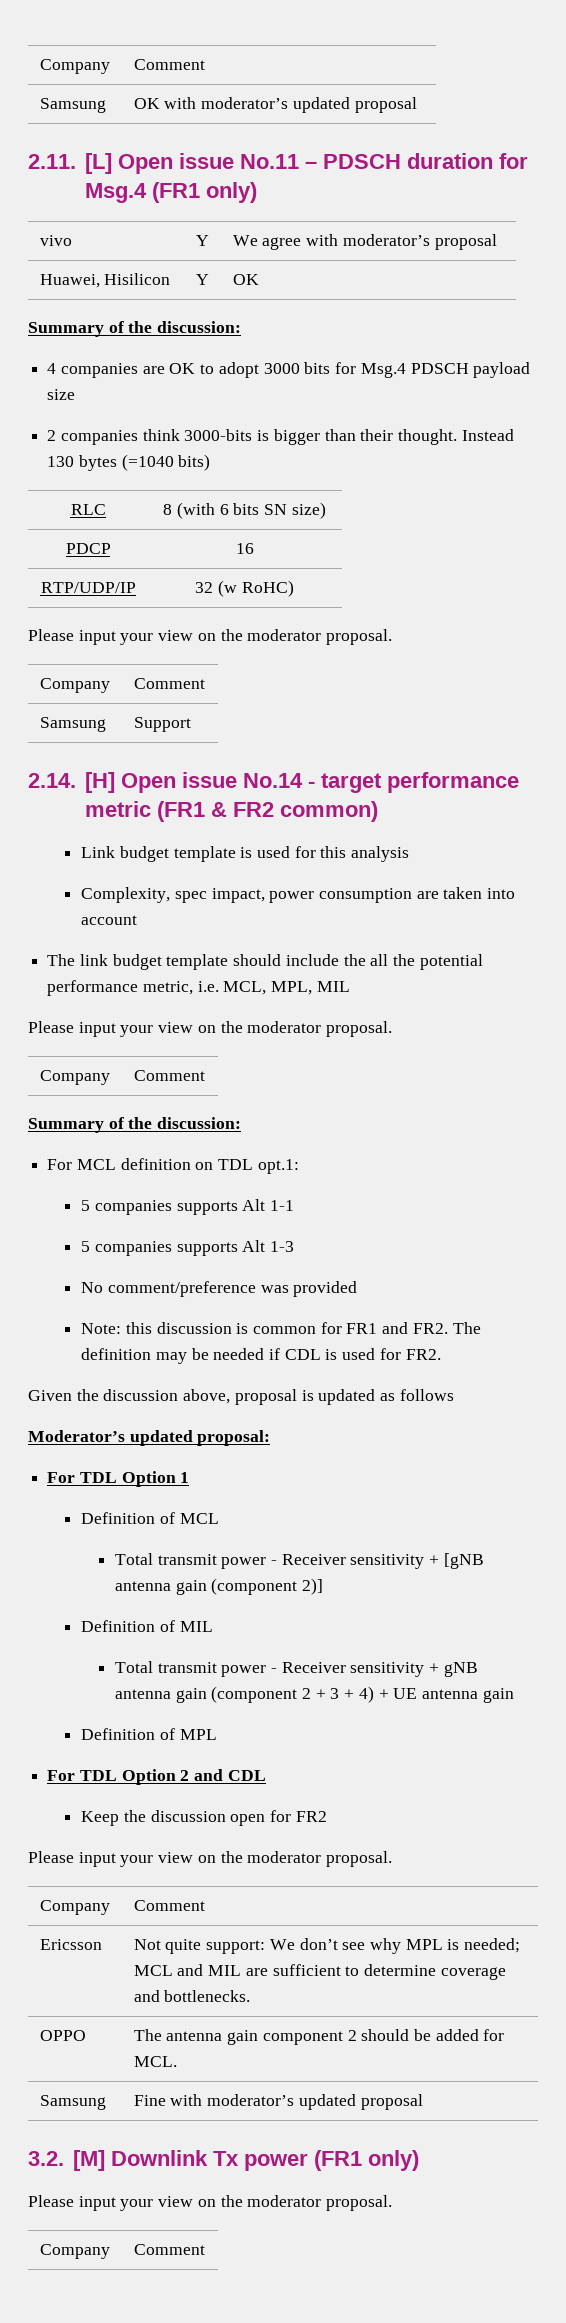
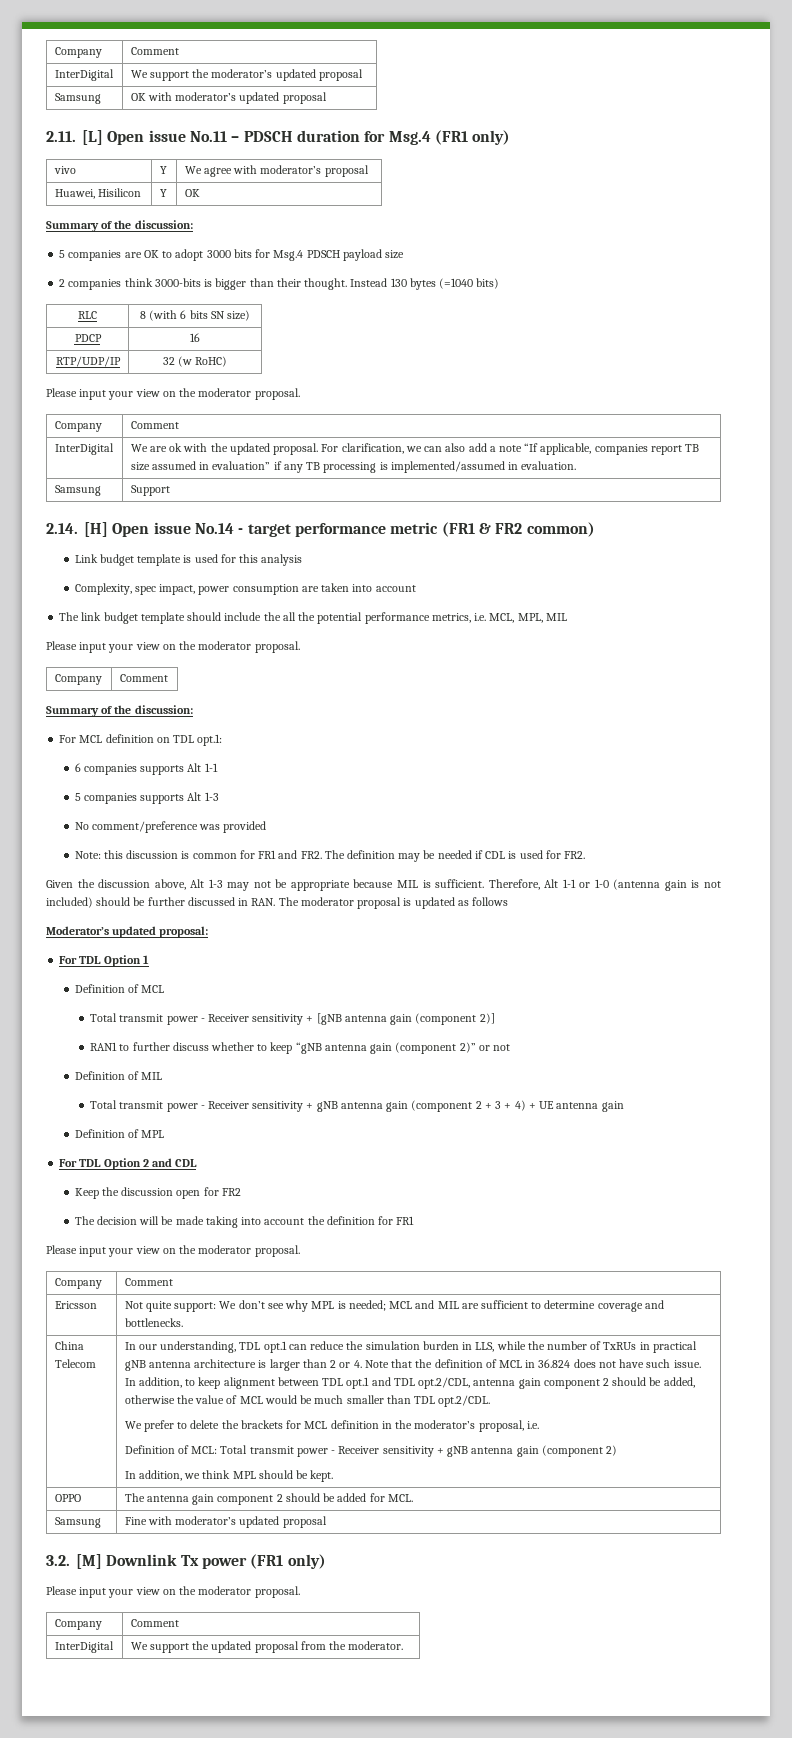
[39,59,110,74] [133,59,205,70] Company | Comment -> [54,47,102,58] [130,47,179,55] [54,69,114,81] [130,69,363,81] Company | Comment // InterDigital | We support the moderator’s updated proposal
[47,363,57,374] 4 -> [59,250,66,258] 5
(205, 683) none -> [54,443,114,455] [130,443,700,455] [130,461,577,473] // InterDigital | We are ok with the updated proposal. For clarification, we can also add a note “If applicable, companies report TB size assumed in evaluation” if any TB processing is implemented/assumed in evaluation.
[142,981,193,995] metric, -> [431,613,471,623] metrics,
[81,1200,91,1211] 5 -> [74,763,81,772] 6
(231, 1396) none -> [190,879,721,891] [46,897,354,908] Alt 1-3 may not be appropriate because MIL is sufficient. Therefore, Alt 1-1 or 1-0 (antenna gain is not included) should be further discussed in RAN. The moderator
(324, 1586) none -> [90,1042,511,1054] // RAN1 to further discuss whether to keep “gNB antenna gain (component 2)” or not
(327, 1816) none -> [74,1216,415,1228] // The decision will be made taking into account the definition for FR1
(251, 1996) none -> [54,1341,84,1350] [54,1359,96,1368] [124,1341,697,1353] [124,1359,701,1371] [124,1377,695,1389] [124,1395,491,1407] [124,1420,539,1432] [124,1445,617,1457] [124,1470,334,1482] // China Telecom | In our understanding, TDL opt.1 can reduce the simulation burden in LLS, while the number of TxRUs in practical gNB antenna architecture is larger than 2 or 4. Note that the definition of MCL in 36.824 does not have such issue. In addition, to keep alignment between TDL opt.1 and TDL opt.2/CDL, antenna gain component 2 should be added, otherwise the value of MCL would be much smaller than TDL opt.2/CDL. // We prefer to delete the brackets for MCL definition in the moderator’s proposal, i.e. // Definition of MCL: Total transmit power - Receiver sensitivity + gNB antenna gain (component 2) // In addition, we think MPL should be kept.
(205, 2249) none -> [54,1641,114,1653] [130,1641,404,1653] // InterDigital | We support the updated proposal from the moderator.

